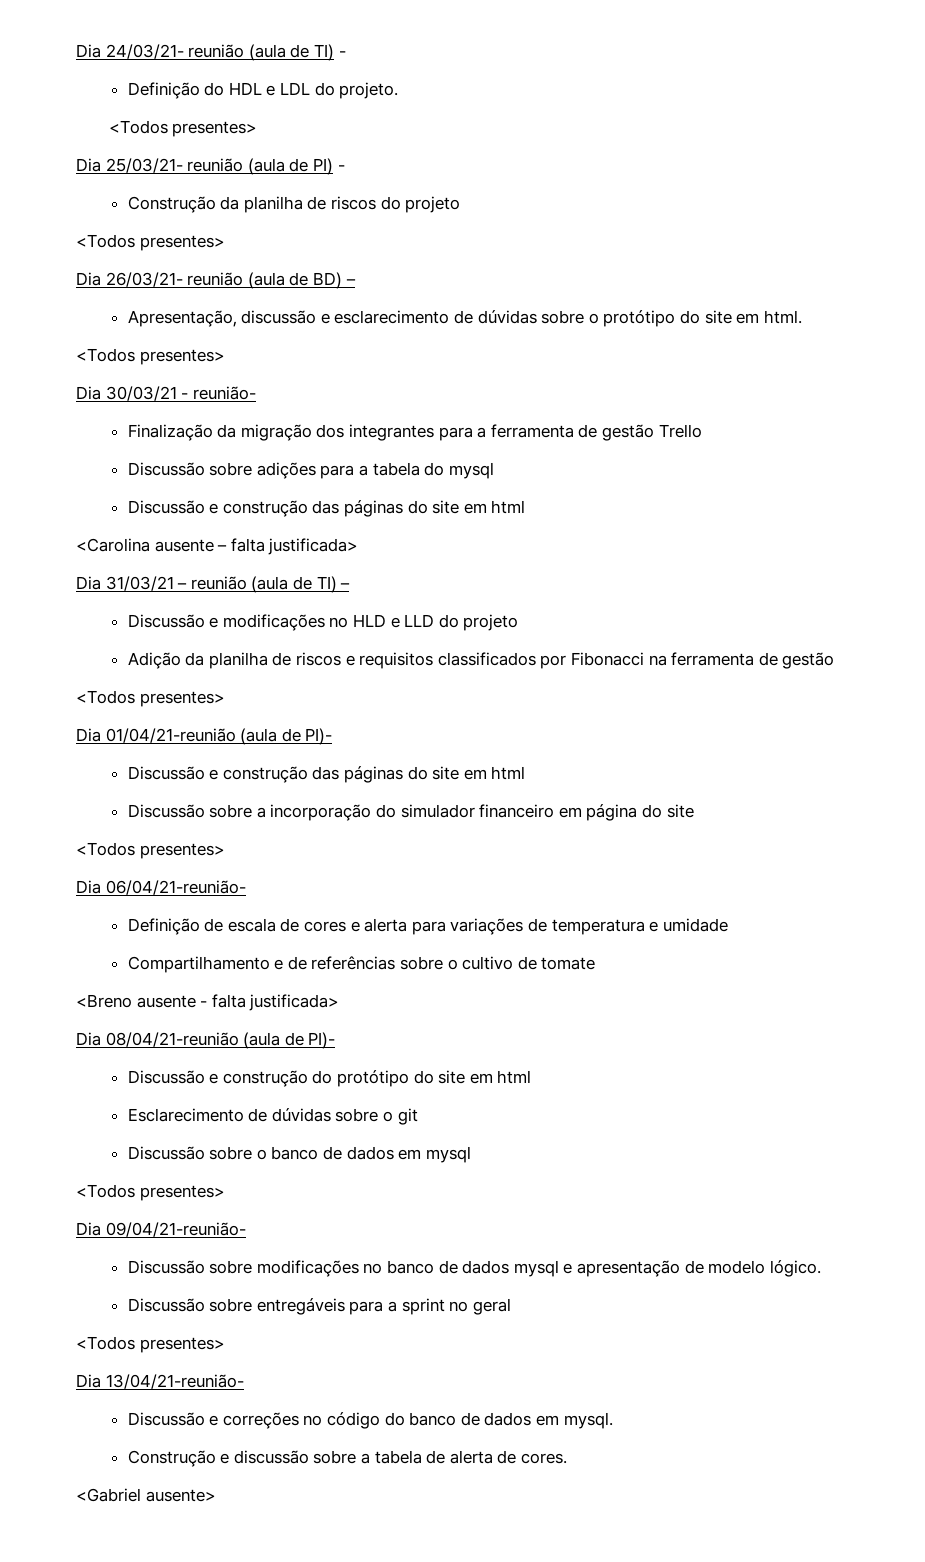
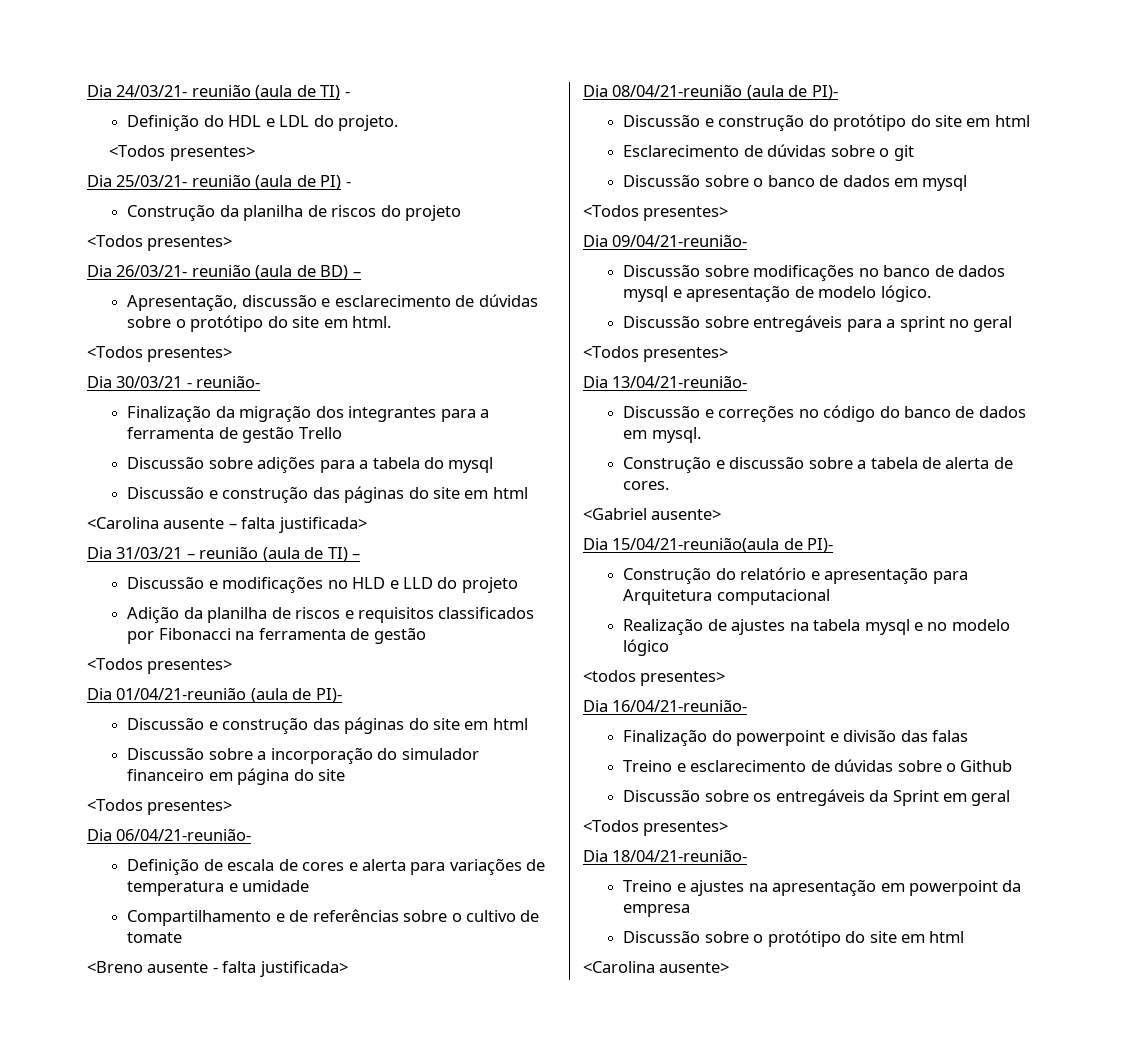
(216, 1495) none -> [583,537,834,553] [623,567,968,584] [623,589,830,605] [623,618,1010,635] [623,639,670,656] [583,670,726,686] [583,699,748,712] [623,729,969,746] [623,759,1013,772] [623,789,1011,806] [583,820,729,836] [583,849,748,862] [623,879,1022,896] [623,904,691,917] [623,930,965,947] [583,961,730,973] // Dia 15/04/21-reunião(aula de PI)- // Construção do relatório e apresentação para Arquitetura computacional // Realização de ajustes na tabela mysql e no modelo lógico // <todos presentes> // Dia 16/04/21-reunião- // Finalização do powerpoint e divisão das falas // Treino e esclarecimento de dúvidas sobre o Github // Discussão sobre os entregáveis da Sprint em geral // <Todos presentes> // Dia 18/04/21-reunião- // Treino e ajustes na apresentação em powerpoint da empresa // Discussão sobre o protótipo do site em html // <Carolina ausente>

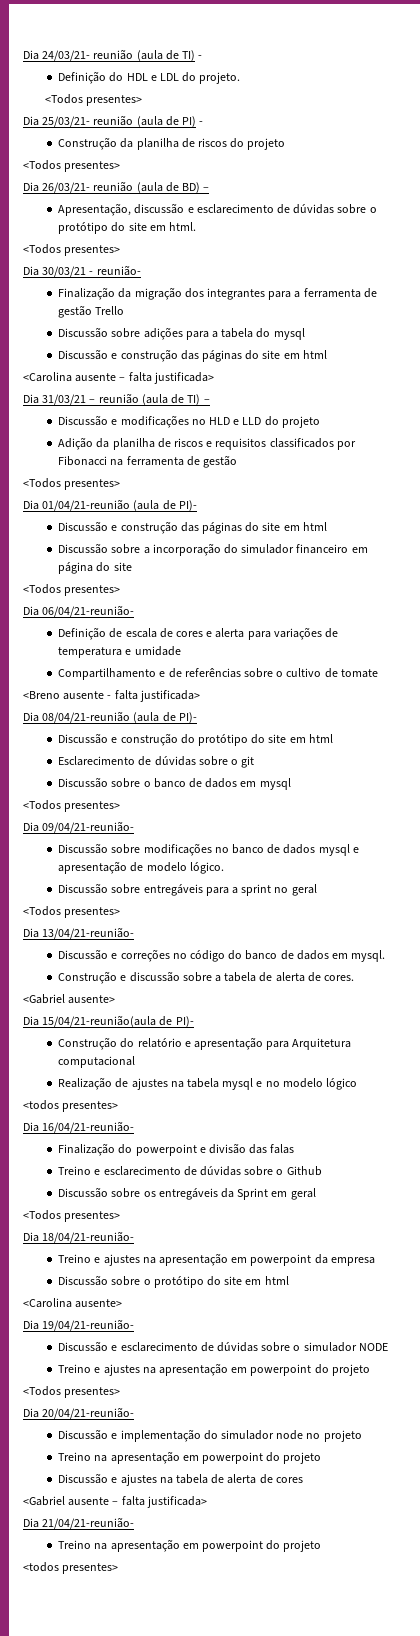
(730, 967) none -> [23,1319,135,1331] [58,1341,388,1352] [58,1363,370,1376] [23,1386,121,1398] [23,1407,135,1419] [58,1429,362,1442] [58,1451,322,1464] [58,1473,303,1486] [23,1496,207,1508] [23,1517,135,1529] [58,1539,322,1552] [23,1562,119,1574] // Dia 19/04/21-reunião- // Discussão e esclarecimento de dúvidas sobre o simulador NODE // Treino e ajustes na apresentação em powerpoint do projeto // <Todos presentes> // Dia 20/04/21-reunião- // Discussão e implementação do simulador node no projeto // Treino na apresentação em powerpoint do projeto // Discussão e ajustes na tabela de alerta de cores // <Gabriel ausente – falta justificada> // Dia 21/04/21-reunião- // Treino na apresentação em powerpoint do projeto // <todos presentes>

